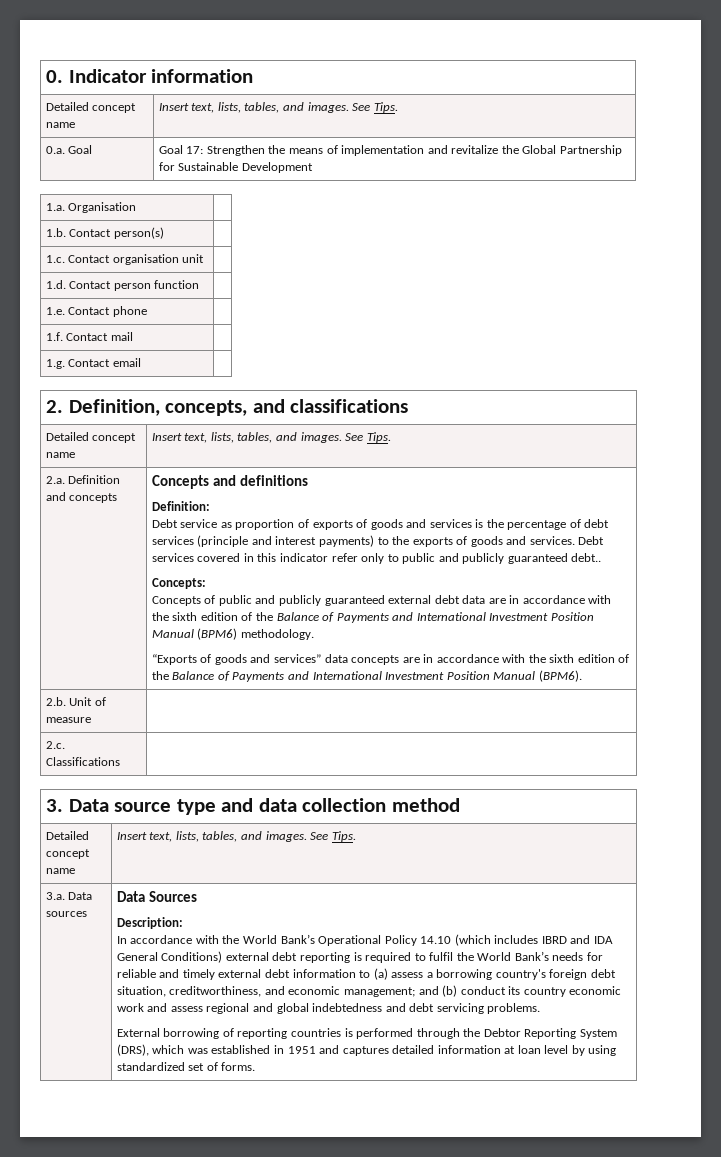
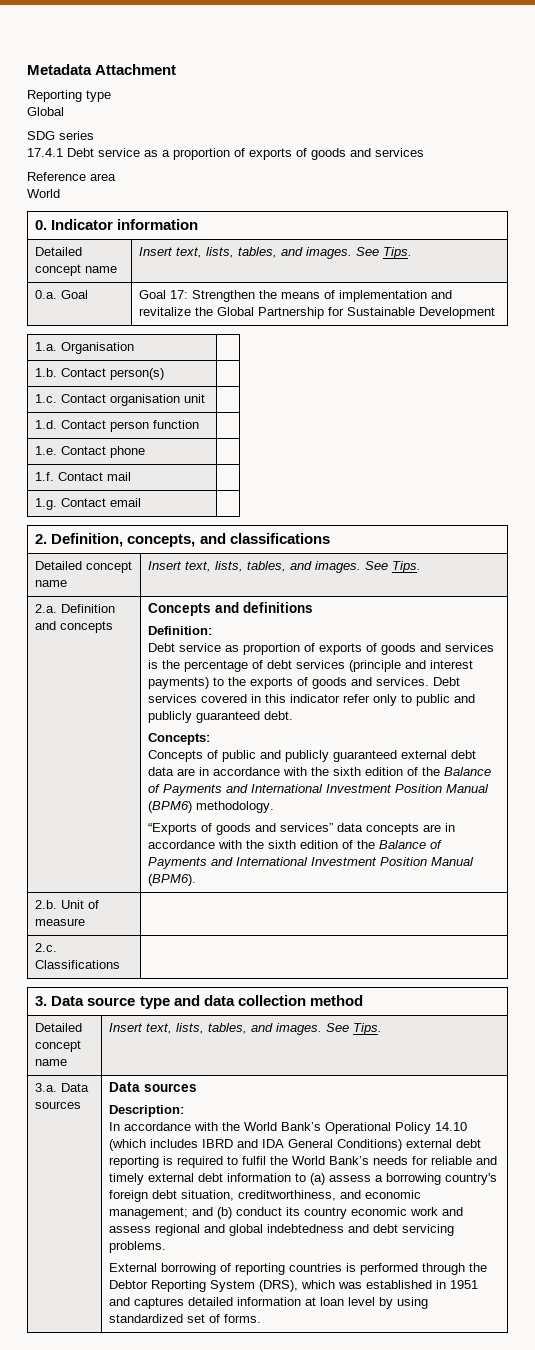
(45, 76) none -> [27,64,177,75] [27,90,111,102] [27,107,64,116] [27,131,94,140] [27,148,424,160] [27,172,116,181] [27,189,60,198] Metadata Attachment // Reporting type // Global // SDG series // 17.4.1 Debt service as a proportion of exports of goods and services // Reference area // World //
[571,553,602,562] debt.. -> [264,711,294,720] debt.
[149,891,198,902] Sources -> [144,1083,198,1092] sources

